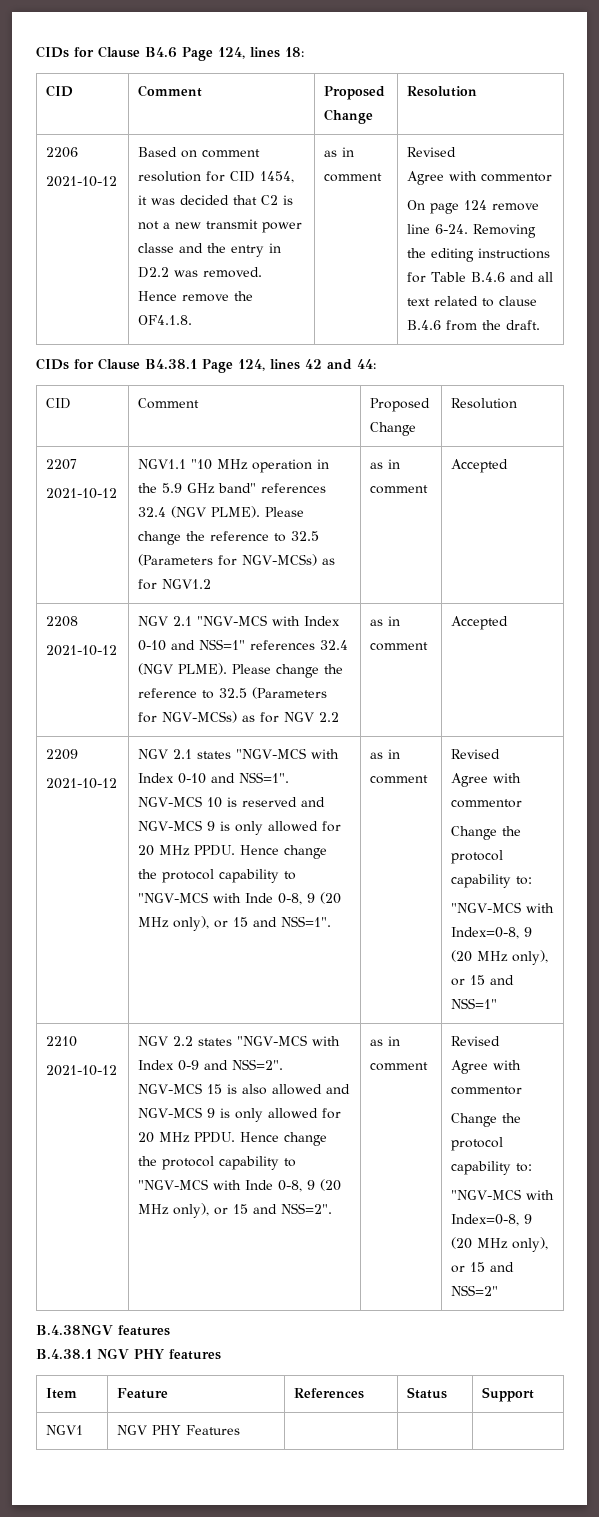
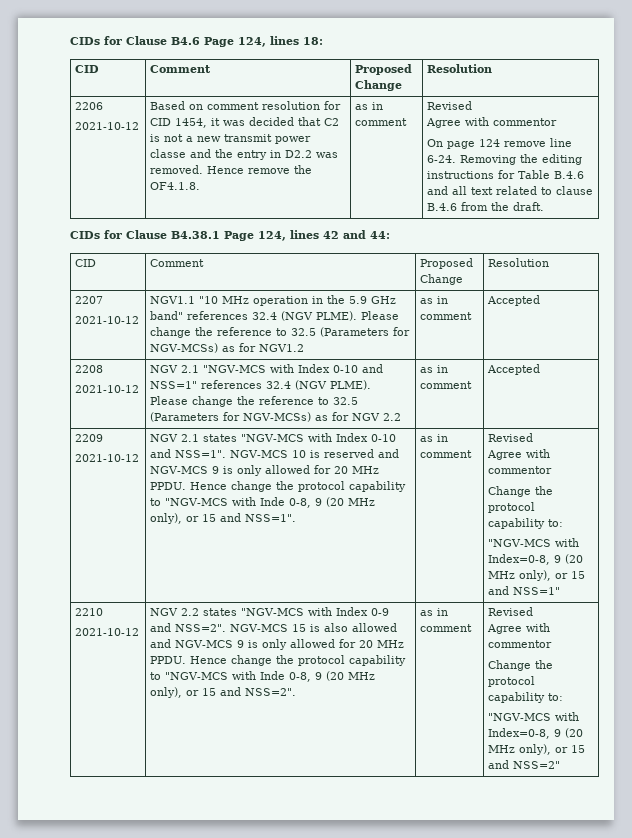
[36,1324,170,1336] [36,1348,221,1360] [46,1388,78,1399] [117,1388,169,1399] [294,1388,365,1399] [407,1387,448,1399] [482,1387,535,1402] [46,1425,84,1435] [117,1425,241,1435] // B.4.38NGV features // B.4.38.1 NGV PHY features // Item | Feature | References | Status | Support // NGV1 | NGV PHY Features | | | -> (561, 765) none

